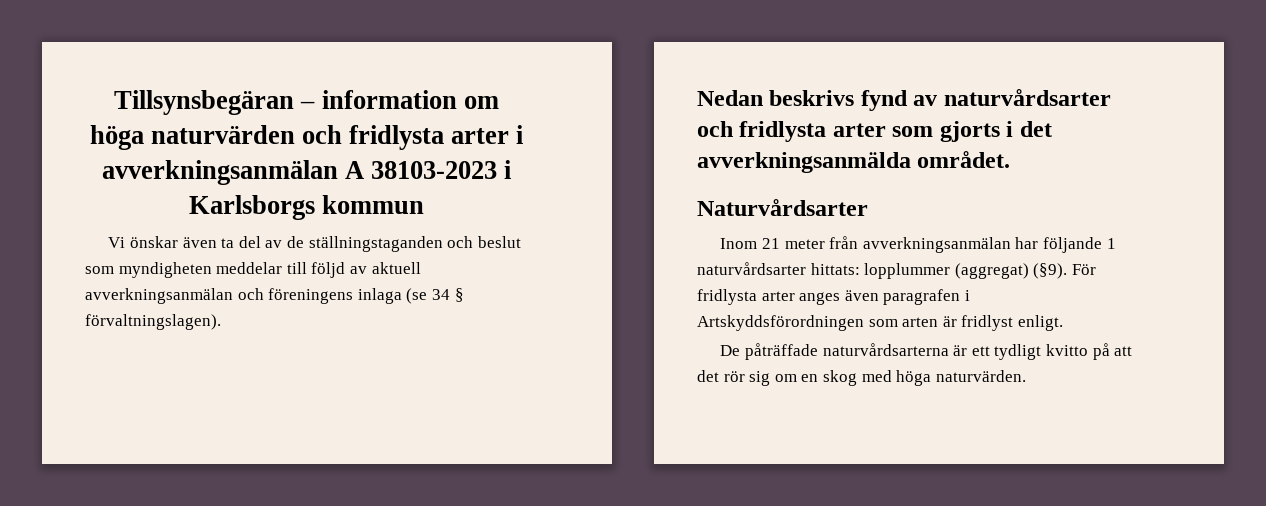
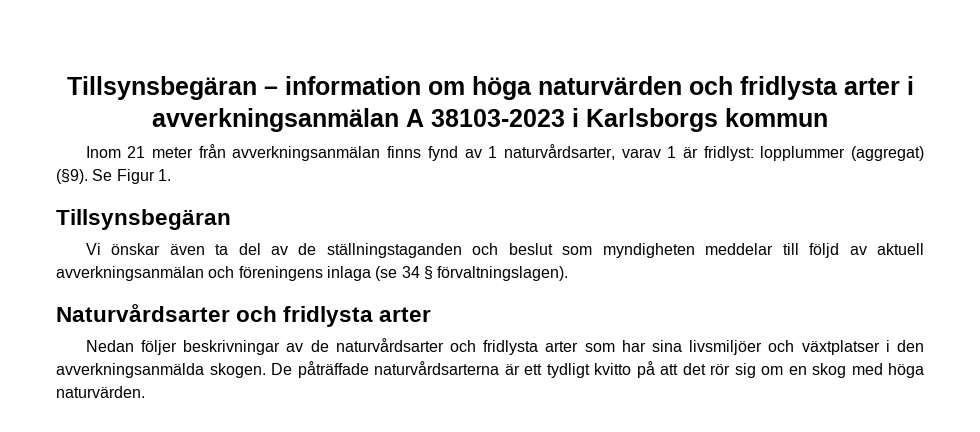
(425, 204) none -> [85,144,925,161] [56,169,171,184] [56,209,231,230] // Inom 21 meter från avverkningsanmälan finns fynd av 1 naturvårdsarter, varav 1 är fridlyst: lopplummer (aggregat) (§9). Se Figur 1. // Tillsynsbegäran
[697,90,938,111] Nedan beskrivs fynd av -> [56,304,432,327] [85,340,329,355] Naturvårdsarter och fridlysta arter // Nedan följer beskrivningar av de
[939,121,1052,142] [697,151,1011,173] [697,199,868,216] [720,236,1116,253] [697,262,1096,279] [697,289,970,305] [697,315,1063,331] gjorts i det avverkningsanmälda området. // Naturvårdsarter // Inom 21 meter från avverkningsanmälan har följande 1 naturvårdsarter hittats: lopplummer (aggregat) (§9). För fridlysta arter anges även paragrafen i Artskyddsförordningen som arten är fridlyst enligt. // -> [621,340,925,355] [56,363,266,378] har sina livsmiljöer och växtplatser i den avverkningsanmälda skogen.

